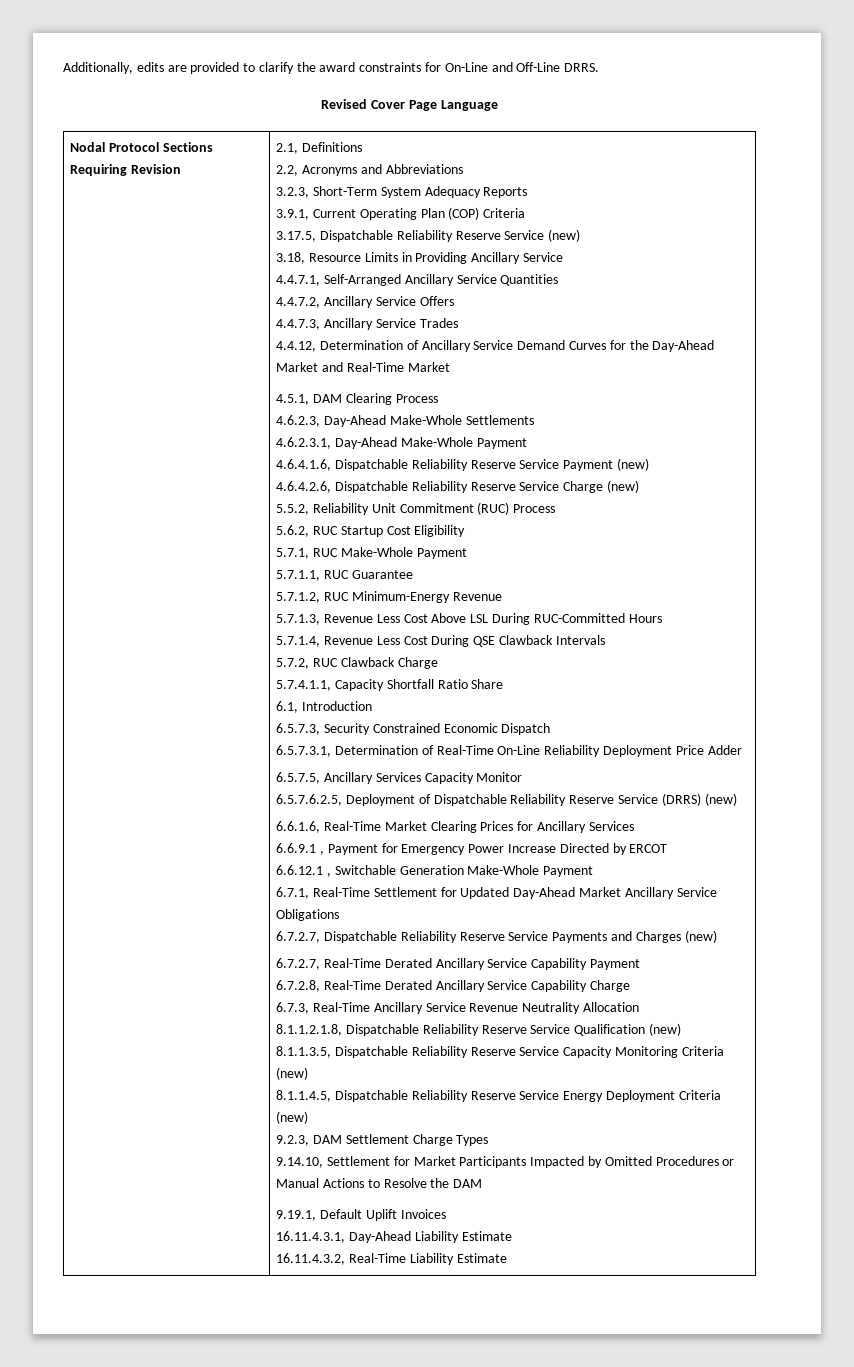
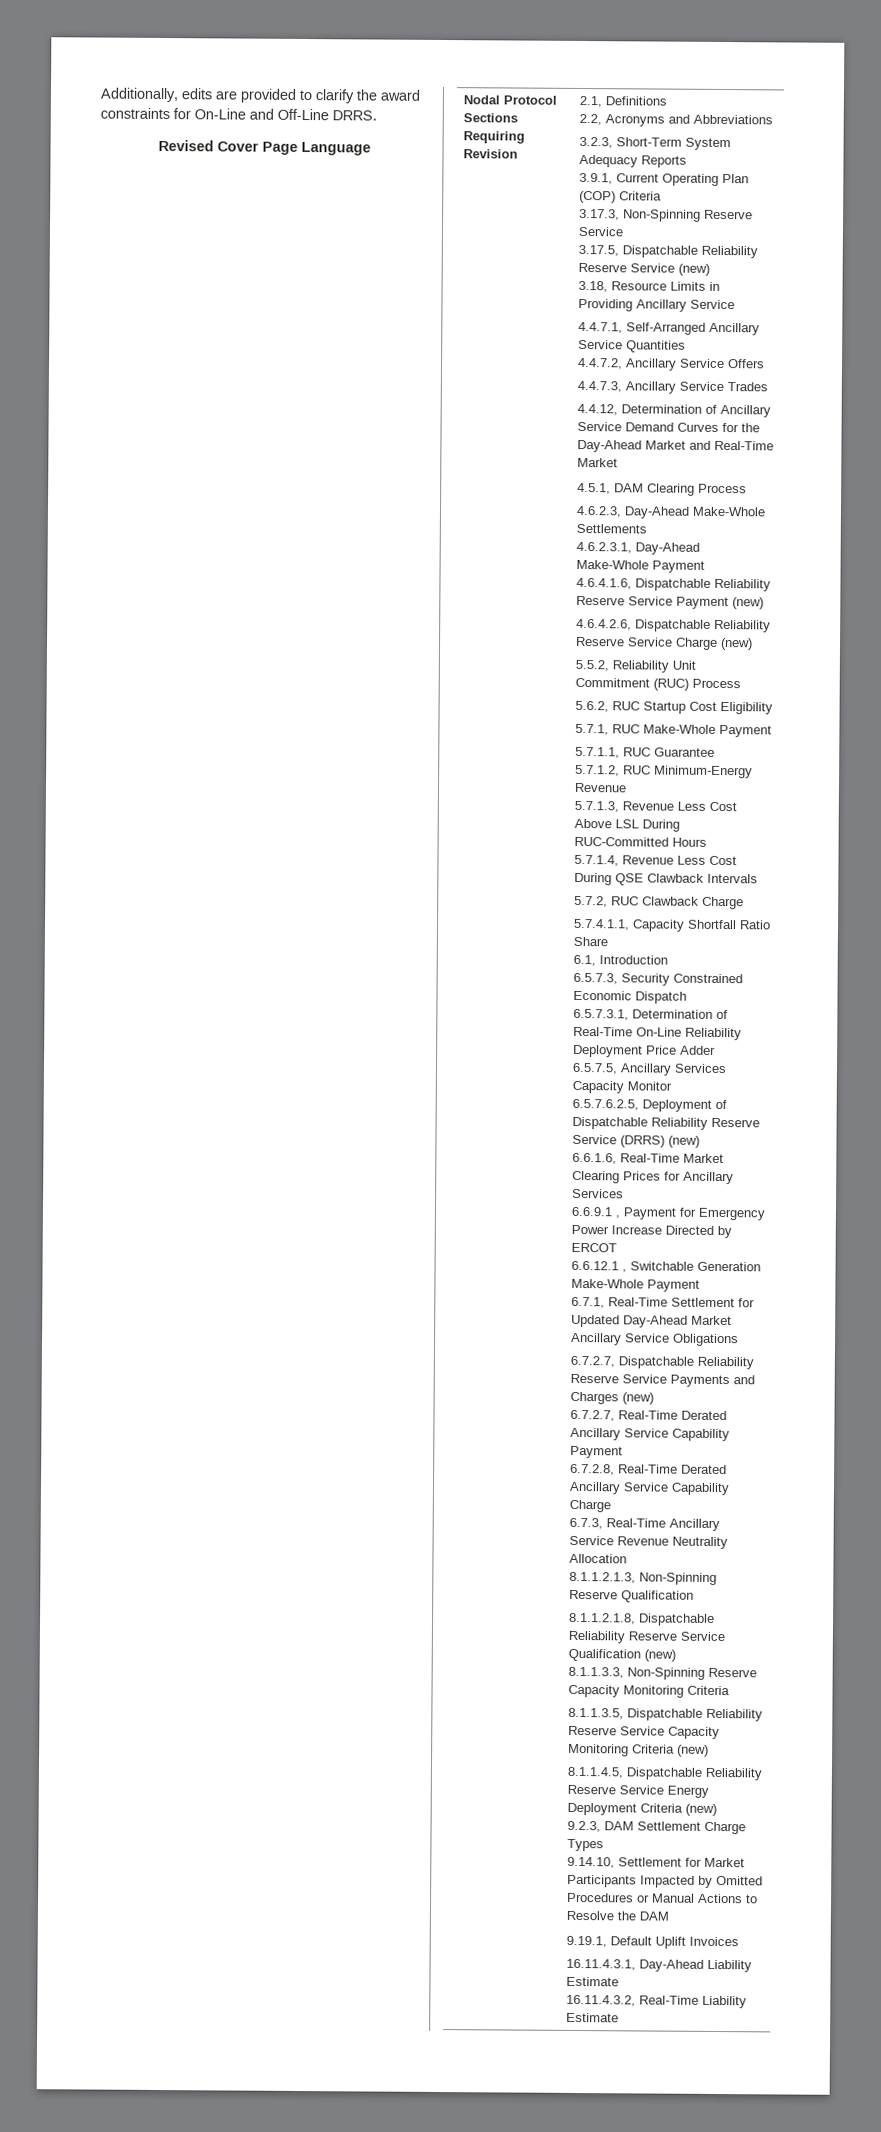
(526, 213) none -> [578,208,753,222] [577,226,624,237] // 3.17.3, Non-Spinning Reserve Service
(640, 1007) none -> [568,1571,717,1585] [568,1589,694,1603] // 8.1.1.2.1.3, Non-Spinning Reserve Qualification
(682, 1029) none -> [567,1666,757,1680] [567,1684,730,1698] // 8.1.1.3.3, Non-Spinning Reserve Capacity Monitoring Criteria

